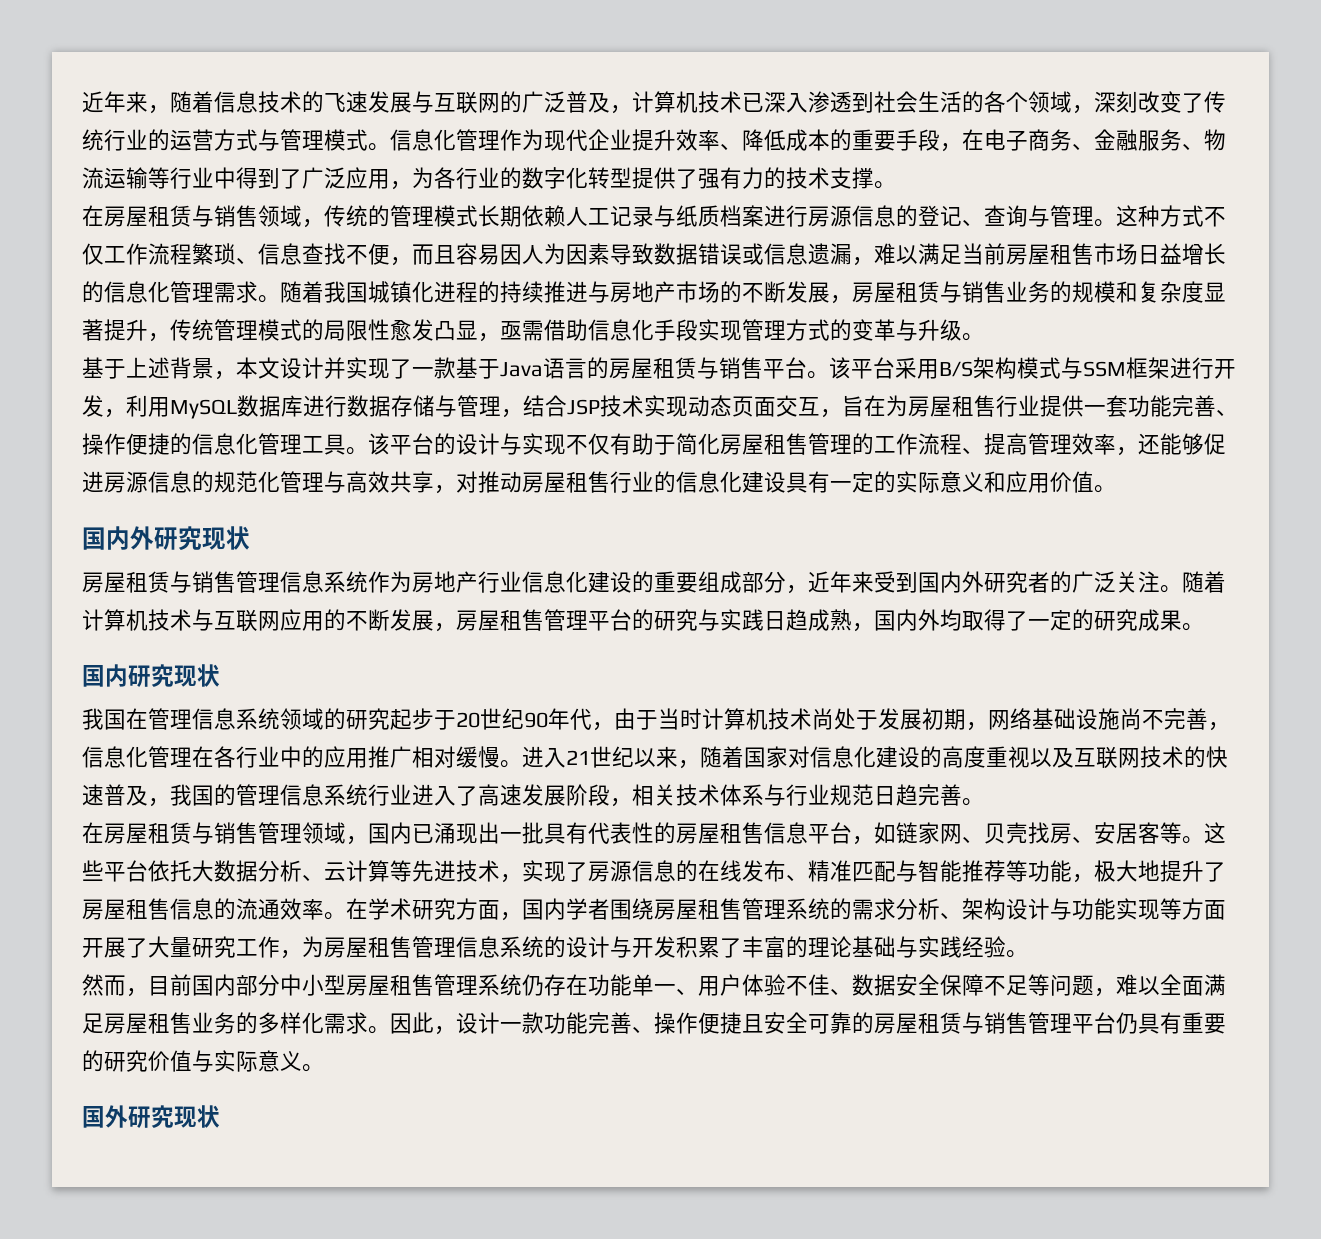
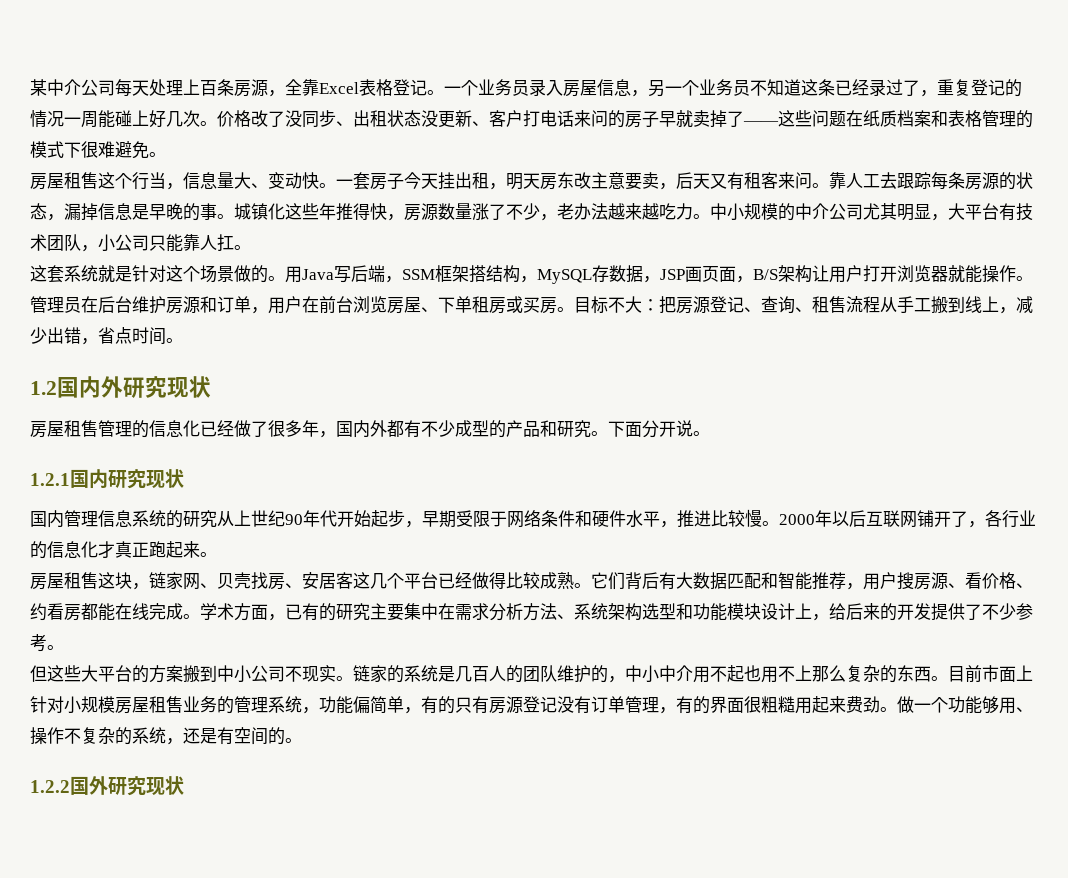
[82,91,1226,114] [82,129,1226,152] [82,167,896,190] [82,205,1226,228] [82,243,1226,266] [82,281,1226,304] [82,319,984,342] [82,357,1236,380] [82,395,1238,419] [82,433,1226,456] [82,471,1116,494] 近年来，随着信息技术的飞速发展与互联网的广泛普及，计算机技术已深入渗透到社会生活的各个领域，深刻改变了传统行业的运营方式与管理模式。信息化管理作为现代企业提升效率、降低成本的重要手段，在电子商务、金融服务、物流运输等行业中得到了广泛应用，为各行业的数字化转型提供了强有力的技术支撑。 // 在房屋租赁与销售领域，传统的管理模式长期依赖人工记录与纸质档案进行房源信息的登记、查询与管理。这种方式不仅工作流程繁琐、信息查找不便，而且容易因人为因素导致数据错误或信息遗漏，难以满足当前房屋租售市场日益增长的信息化管理需求。随着我国城镇化进程的持续推进与房地产市场的不断发展，房屋租赁与销售业务的规模和复杂度显著提升，传统管理模式的局限性愈发凸显，亟需借助信息化手段实现管理方式的变革与升级。 // 基于上述背景，本文设计并实现了一款基于Java语言的房屋租赁与销售平台。该平台采用B/S架构模式与SSM框架进行开发，利用MySQL数据库进行数据存储与管理，结合JSP技术实现动态页面交互，旨在为房屋租售行业提供一套功能完善、操作便捷的信息化管理工具。该平台的设计与实现不仅有助于简化房屋租售管理的工作流程、提高管理效率，还能够促进房源信息的规范化管理与高效共享，对推动房屋租售行业的信息化建设具有一定的实际意义和应用价值。 // -> [30,79,1022,97] [30,110,1033,128] [30,141,166,159] [30,172,1033,190] [30,203,1033,221] [30,234,251,252] [30,265,1033,284] [30,296,1033,314] [30,327,183,345] [30,381,57,395] 某中介公司每天处理上百条房源，全靠Excel表格登记。一个业务员录入房屋信息，另一个业务员不知道这条已经录过了，重复登记的情况一周能碰上好几次。价格改了没同步、出租状态没更新、客户打电话来问的房子早就卖掉了——这些问题在纸质档案和表格管理的模式下很难避免。 // 房屋租售这个行当，信息量大、变动快。一套房子今天挂出租，明天房东改主意要卖，后天又有租客来问。靠人工去跟踪每条房源的状态，漏掉信息是早晚的事。城镇化这些年推得快，房源数量涨了不少，老办法越来越吃力。中小规模的中介公司尤其明显，大平台有技术团队，小公司只能靠人扛。 // 这套系统就是针对这个场景做的。用Java写后端，SSM框架搭结构，MySQL存数据，JSP画页面，B/S架构让用户打开浏览器就能操作。管理员在后台维护房源和订单，用户在前台浏览房屋、下单租房或买房。目标不大：把房源登记、查询、租售流程从手工搬到线上，减少出错，省点时间。 // 1.2
[148,571,1226,594] [82,609,1204,632] 赁与销售管理信息系统作为房地产行业信息化建设的重要组成部分，近年来受到国内外研究者的广泛关注。随着计算机技术与互联网应用的不断发展，房屋租售管理平台的研究与实践日趋成熟，国内外均取得了一定的研究成果。 // -> [81,420,710,438] [30,473,70,486] 售管理的信息化已经做了很多年，国内外都有不少成型的产品和研究。下面分开说。 // 1.2.1
[82,708,1230,731] [82,746,1228,769] [82,784,984,807] [82,822,896,845] 我国在管理信息系统领域的研究起步于20世纪90年代，由于当时计算机技术尚处于发展初期，网络基础设施尚不完善，信息化管理在各行业中的应用推广相对缓慢。进入21世纪以来，随着国家对信息化建设的高度重视以及互联网技术的快速普及，我国的管理信息系统行业进入了高速发展阶段，相关技术体系与行业规范日趋完善。 // 在房屋租赁与销售管理领域，国内已涌现出一批具有代表性的房屋租售信息平台，如 -> [30,509,1036,528] [30,541,217,559] [30,572,149,590] 国内管理信息系统的研究从上世纪90年代开始起步，早期受限于网络条件和硬件水平，推进比较慢。2000年以后互联网铺开了，各行业的信息化才真正跑起来。 // 房屋租售这块，
[1160,822,1226,844] [82,860,1226,883] [82,898,1226,921] [82,936,1028,959] [82,974,1226,997] [82,1012,1226,1035] [82,1050,324,1072] 等。这些平台依托大数据分析、云计算等先进技术，实现了房源信息的在线发布、精准匹配与智能推荐等功能，极大地提升了房屋租售信息的流通效率。在学术研究方面，国内学者围绕房屋租售管理系统的需求分析、架构设计与功能实现等方面开展了大量研究工作，为房屋租售管理信息系统的设计与开发积累了丰富的理论基础与实践经验。 // 然而，目前国内部分中小型房屋租售管理系统仍存在功能单一、用户体验不佳、数据安全保障不足等问题，难以全面满足房屋租售业务的多样化需求。因此，设计一款功能完善、操作便捷且安全可靠的房屋租赁与销售管理平台仍具有重要的研究价值与实际意义。 // -> [353,572,1033,590] [30,603,1033,621] [30,634,64,652] [30,665,1033,683] [30,696,1033,714] [30,727,302,745] [30,780,70,793] 这几个平台已经做得比较成熟。它们背后有大数据匹配和智能推荐，用户搜房源、看价格、约看房都能在线完成。学术方面，已有的研究主要集中在需求分析方法、系统架构选型和功能模块设计上，给后来的开发提供了不少参考。 // 但这些大平台的方案搬到中小公司不现实。链家的系统是几百人的团队维护的，中小中介用不起也用不上那么复杂的东西。目前市面上针对小规模房屋租售业务的管理系统，功能偏简单，有的只有房源登记没有订单管理，有的界面很粗糙用起来费劲。做一个功能够用、操作不复杂的系统，还是有空间的。 // 1.2.2

